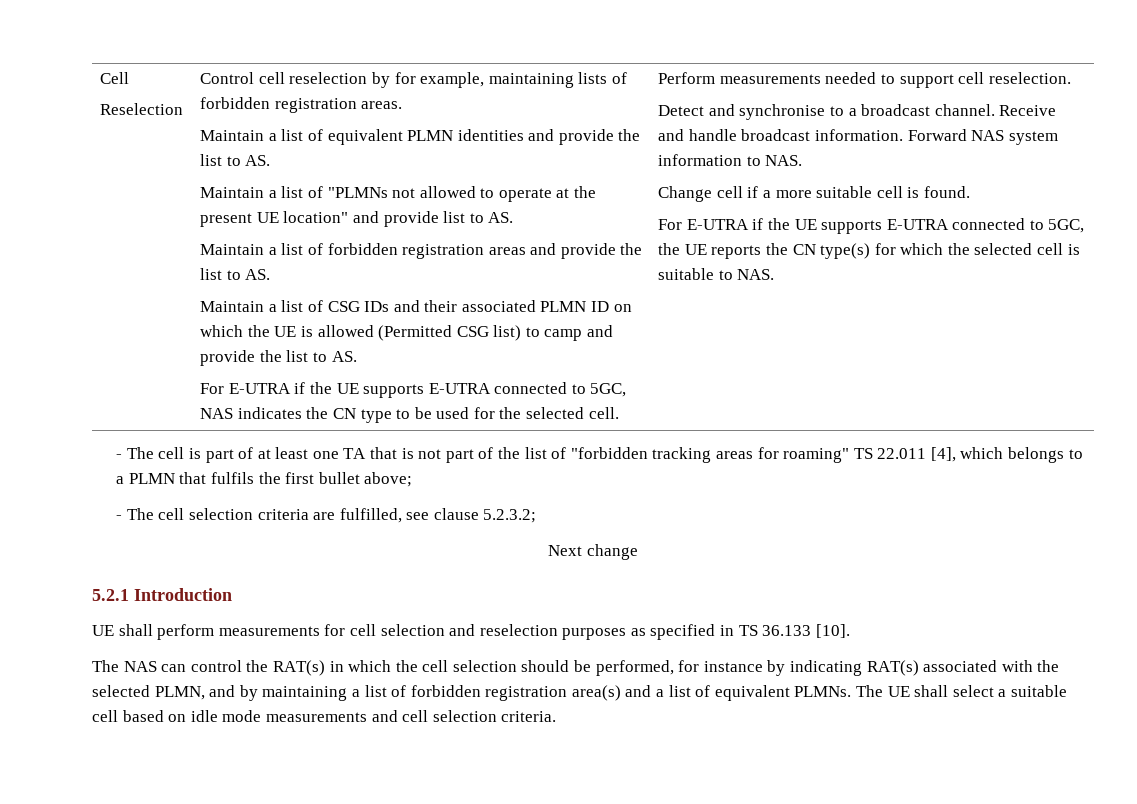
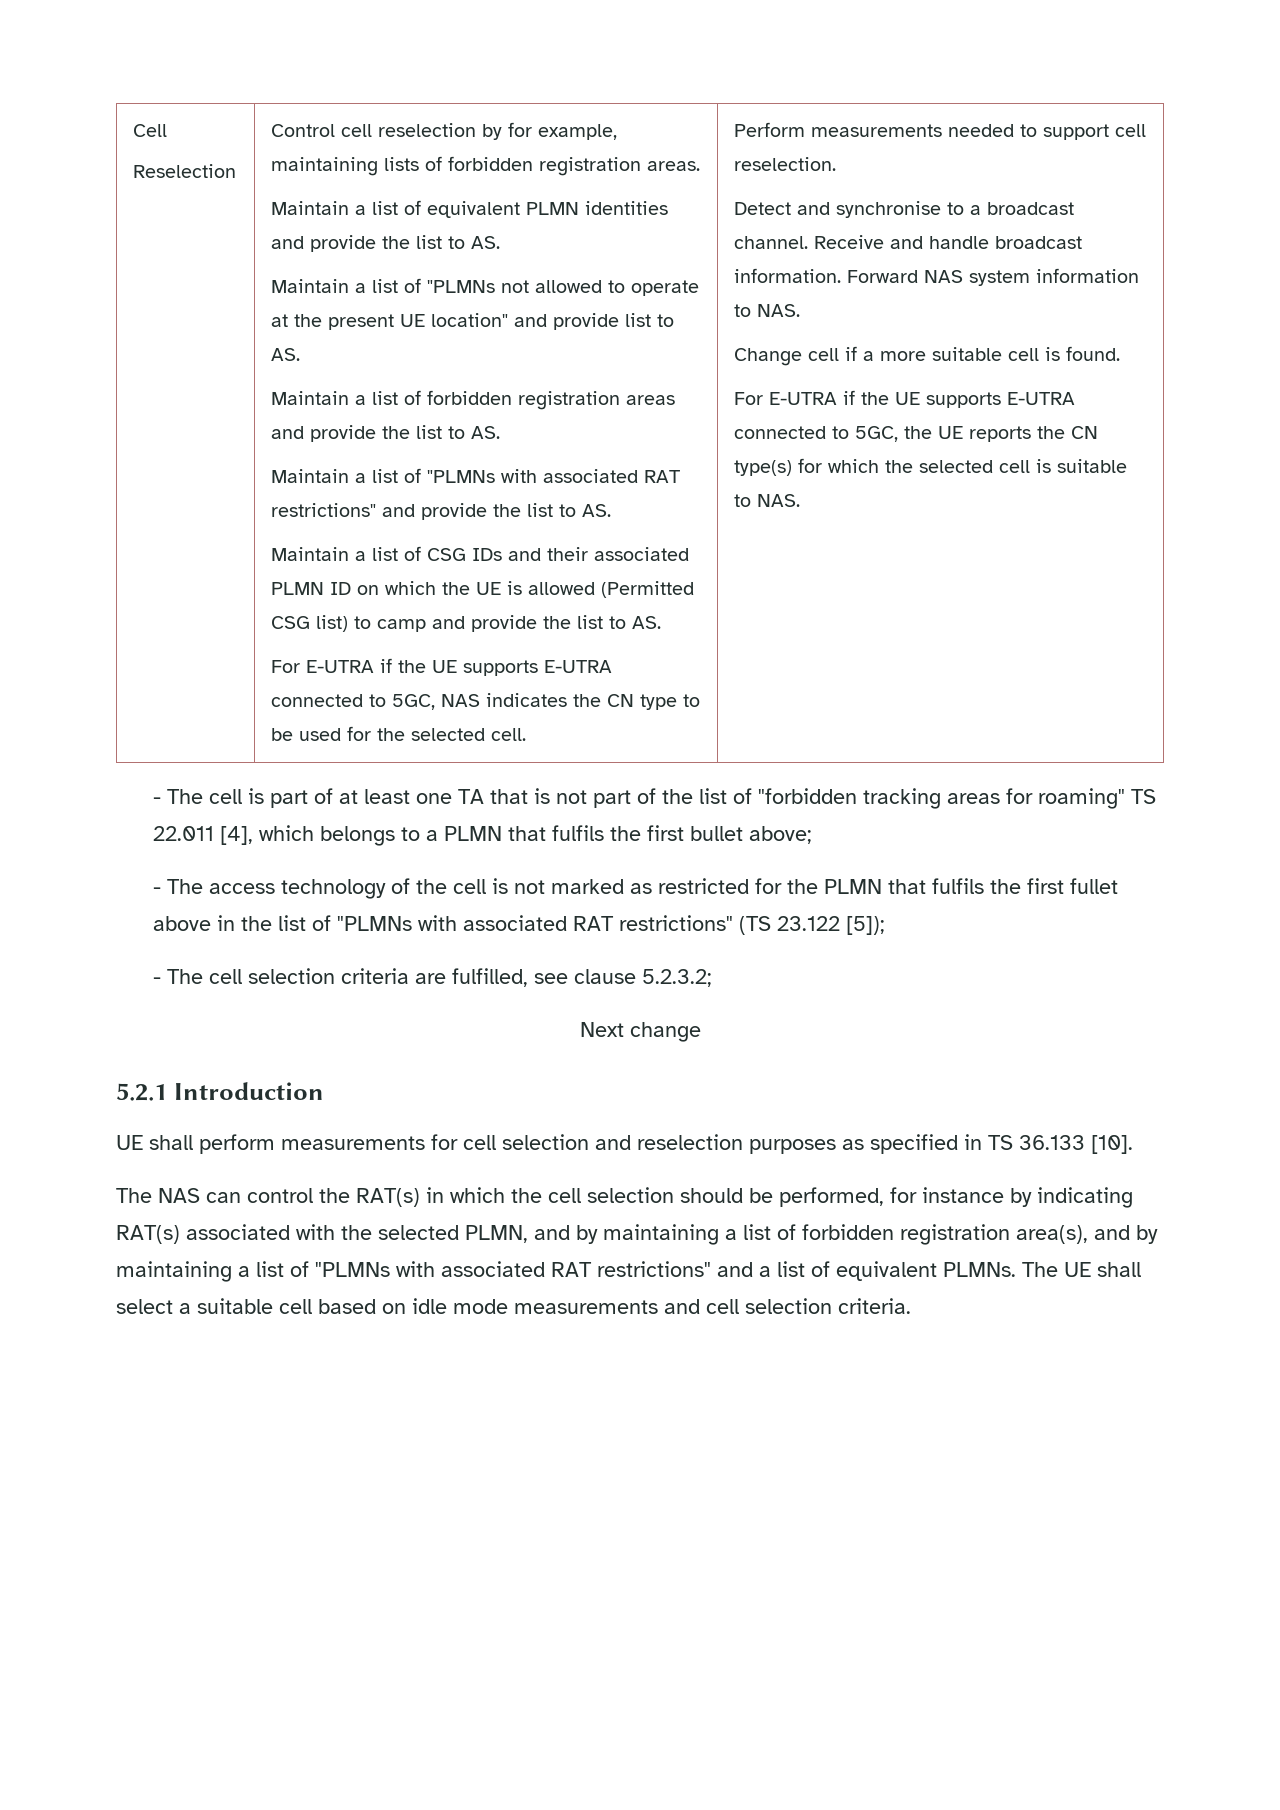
(271, 274) none -> [271,468,681,483] [271,503,612,520] // Maintain a list of "PLMNs with associated RAT restrictions" and provide the list to AS.
(413, 479) none -> [152,878,1118,899] [152,915,885,935] // - The access technology of the cell is not marked as restricted for the PLMN that fulfils the first fullet above in the list of "PLMNs with associated RAT restrictions" (TS 23.122 [5]);
[571,685,621,701] area(s) -> [1016,1225,1158,1244] [116,1261,711,1282] area(s), and by maintaining a list of "PLMNs with associated RAT restrictions"

